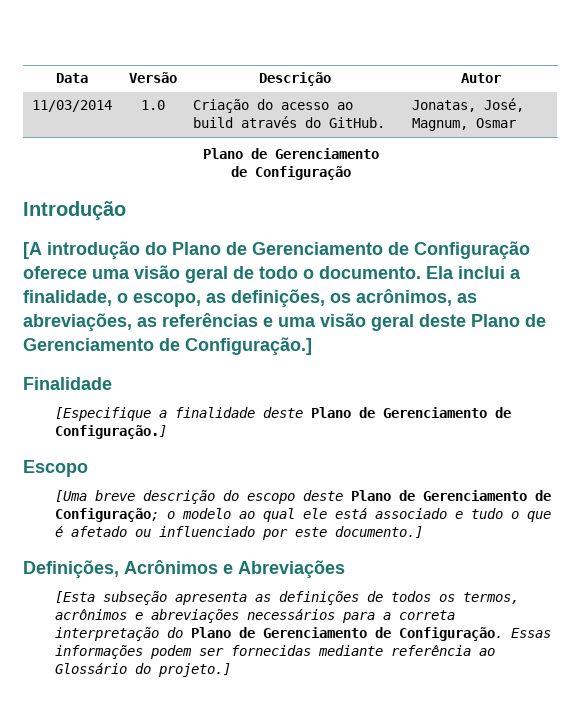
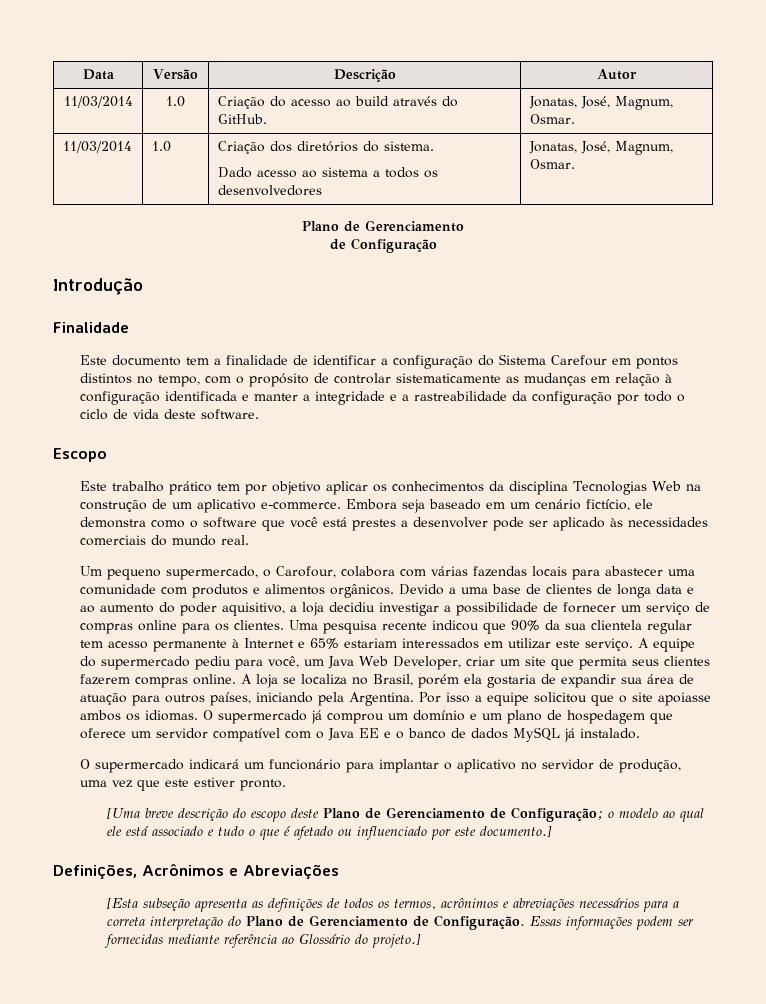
[476,118,517,128] Osmar -> [529,114,575,124] [62,141,132,153] [151,141,171,152] [217,141,434,154] [217,167,438,178] [217,185,322,196] [528,141,673,155] [529,159,575,169] Osmar. // 11/03/2014 | 1.0 | Criação dos diretórios do sistema. // Dado acesso ao sistema a todos os desenvolvedores | Jonatas, José, Magnum, Osmar.
[23,241,530,260] [23,265,521,283] [23,289,477,308] [23,313,546,332] [23,337,312,356] [23,377,112,390] [54,407,511,421] [54,425,167,439] [23,460,88,477] [A introdução do Plano de Gerenciamento de Configuração oferece uma visão geral de todo o documento. Ela inclui a finalidade, o escopo, as definições, os acrônimos, as abreviações, as referências e uma visão geral deste Plano de Gerenciamento de Configuração.] // Finalidade // [Especifique a finalidade deste Plano de Gerenciamento de Configuração.] // Escopo -> [53,322,129,333] [80,354,679,369] [80,373,673,387] [80,391,686,405] [80,409,260,420] [53,448,107,462] [80,481,702,495] [80,499,654,513] [80,517,709,531] [80,535,250,546] [80,566,696,580] [80,584,695,598] [80,602,711,616] [80,620,693,634] [80,638,696,652] [80,656,711,670] [80,674,695,688] [80,692,712,706] [80,710,674,724] [80,727,641,742] [80,759,682,773] [80,777,287,791] Finalidade // Este documento tem a finalidade de identificar a configuração do Sistema Carefour em pontos distintos no tempo, com o propósito de controlar sistematicamente as mudanças em relação à configuração identificada e manter a integridade e a rastreabilidade da configuração por todo o ciclo de vida deste software. // Escopo // Este trabalho prático tem por objetivo aplicar os conhecimentos da disciplina Tecnologias Web na construção de um aplicativo e-commerce. Embora seja baseado em um cenário fictício, ele demonstra como o software que você está prestes a desenvolver pode ser aplicado às necessidades comerciais do mundo real. // Um pequeno supermercado, o Carofour, colabora com várias fazendas locais para abastecer uma comunidade com produtos e alimentos orgânicos. Devido a uma base de clientes de longa data e ao aumento do poder aquisitivo, a loja decidiu investigar a possibilidade de fornecer um serviço de compras online para os clientes. Uma pesquisa recente indicou que 90% da sua clientela regular tem acesso permanente à Internet e 65% estariam interessados em utilizar este serviço. A equipe do supermercado pediu para você, um Java Web Developer, criar um site que permita seus clientes fazerem compras online. A loja se localiza no Brasil, porém ela gostaria de expandir sua área de atuação para outros países, iniciando pela Argentina. Por isso a equipe solicitou que o site apoiasse ambos os idiomas. O supermercado já comprou um domínio e um plano de hospedagem que oferece um servidor compatível com o Java EE e o banco de dados MySQL já instalado. // O supermercado indicará um funcionário para implantar o aplicativo no servidor de produção, uma vez que este estiver pronto.

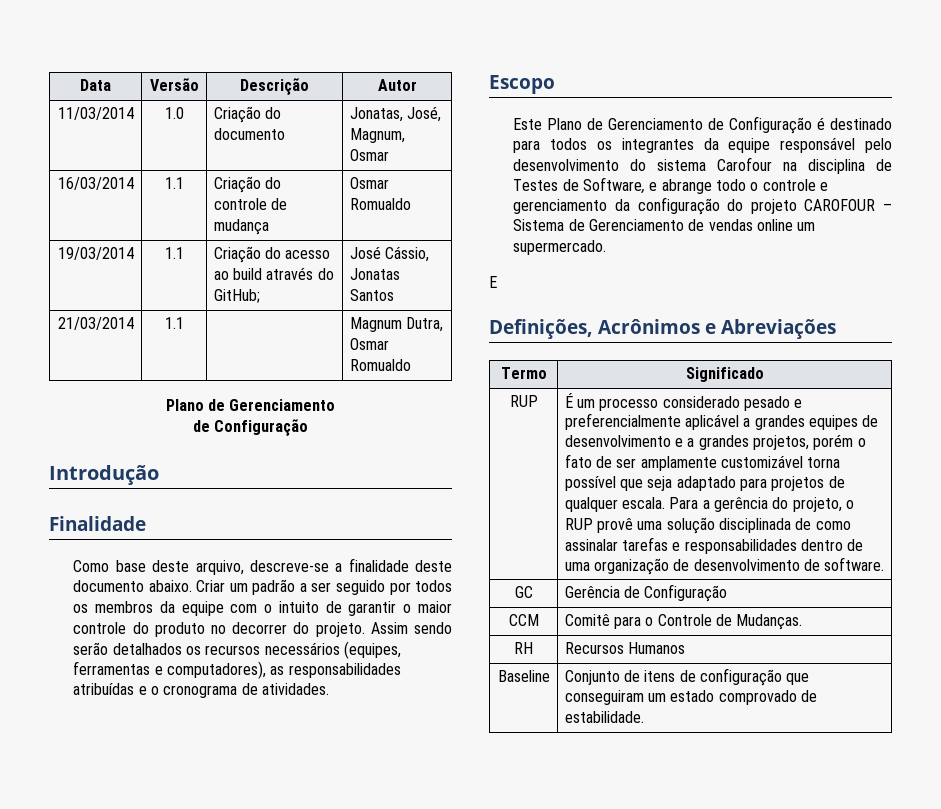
(185, 101) none -> [213,106,281,123] [213,128,285,140] [349,106,441,122] [349,128,405,143] [349,149,389,161] [57,177,134,190] [164,177,184,189] [213,176,281,193] [213,198,287,210] [213,219,269,235] [349,177,389,189] [349,198,411,210] [57,247,134,260] [164,247,184,259] | Criação do documento | Jonatas, José, Magnum, Osmar // 16/03/2014 | 1.1 | Criação do controle de mudança | Osmar Romualdo // 19/03/2014 | 1.1
[217,114,267,124] [528,96,673,110] [529,114,575,124] [62,141,132,153] [151,141,171,152] [217,141,434,154] [217,167,438,178] [217,185,322,196] [528,141,673,155] [529,159,575,169] GitHub. | Jonatas, José, Magnum, Osmar. // 11/03/2014 | 1.0 | Criação dos diretórios do sistema. // Dado acesso ao sistema a todos os desenvolvedores | Jonatas, José, Magnum, Osmar. -> [213,289,260,303] [349,246,429,262] [349,268,400,280] [349,289,394,301] [57,317,134,330] [164,317,184,329] [349,317,443,332] [349,338,389,350] [349,359,411,371] GitHub; | José Cássio, Jonatas Santos // 21/03/2014 | 1.1 | | Magnum Dutra, Osmar Romualdo
[80,354,679,369] [80,373,673,387] [80,391,686,405] [80,409,260,420] [53,448,107,462] [80,481,702,495] [80,499,654,513] [80,517,709,531] [80,535,250,546] [80,566,696,580] [80,584,695,598] [80,602,711,616] [80,620,693,634] [80,638,696,652] [80,656,711,670] [80,674,695,688] [80,692,712,706] [80,710,674,724] [80,727,641,742] [80,759,682,773] [80,777,287,791] [107,807,705,822] [107,826,553,840] [53,864,339,879] [107,898,680,912] [107,915,695,930] [104,934,422,948] Este documento tem a finalidade de identificar a configuração do Sistema Carefour em pontos distintos no tempo, com o propósito de controlar sistematicamente as mudanças em relação à configuração identificada e manter a integridade e a rastreabilidade da configuração por todo o ciclo de vida deste software. // Escopo // Este trabalho prático tem por objetivo aplicar os conhecimentos da disciplina Tecnologias Web na construção de um aplicativo e-commerce. Embora seja baseado em um cenário fictício, ele demonstra como o software que você está prestes a desenvolver pode ser aplicado às necessidades comerciais do mundo real. // Um pequeno supermercado, o Carofour, colabora com várias fazendas locais para abastecer uma comunidade com produtos e alimentos orgânicos. Devido a uma base de clientes de longa data e ao aumento do poder aquisitivo, a loja decidiu investigar a possibilidade de fornecer um serviço de compras online para os clientes. Uma pesquisa recente indicou que 90% da sua clientela regular tem acesso permanente à Internet e 65% estariam interessados em utilizar este serviço. A equipe do supermercado pediu para você, um Java Web Developer, criar um site que permita seus clientes fazerem compras online. A loja se localiza no Brasil, porém ela gostaria de expandir sua área de atuação para outros países, iniciando pela Argentina. Por isso a equipe solicitou que o site apoiasse ambos os idiomas. O supermercado já comprou um domínio e um plano de hospedagem que oferece um servidor compatível com o Java EE e o banco de dados MySQL já instalado. // O supermercado indicará um funcionário para implantar o aplicativo no servidor de produção, uma vez que este estiver pronto. // [Uma breve descrição do escopo deste Plano de Gerenciamento de Configuração; o modelo ao qual ele está associado e tudo o que é afetado ou influenciado por este documento.] // Definições, Acrônimos e Abreviações // [Esta subseção apresenta as definições de todos os termos, acrônimos e abreviações necessários para a correta interpretação do Plano de Gerenciamento de Configuração. Essas informações podem ser fornecidas mediante referência ao Glossário do projeto.] -> [73,558,452,575] [73,579,452,595] [73,601,453,616] [73,622,452,637] [73,641,402,659] [73,661,401,679] [73,683,330,698] [489,75,555,94] [513,116,892,134] [513,137,892,153] [513,157,892,174] [513,177,829,194] [513,197,893,215] [513,219,816,231] [513,240,607,255] [489,276,497,288] [489,319,836,339] [500,367,547,379] [685,367,764,382] [509,395,538,407] [564,393,803,411] [564,413,879,430] [564,434,866,450] [564,454,841,471] [564,476,845,491] [564,497,854,512] [564,517,851,534] [564,537,864,554] [564,557,885,575] [514,586,533,598] [564,584,728,602] [508,614,539,626] [564,614,803,630] [514,642,533,654] [564,642,685,654] [497,670,550,682] [564,668,810,686] [564,690,817,705] [564,711,644,723] Como base deste arquivo, descreve-se a finalidade deste documento abaixo. Criar um padrão a ser seguido por todos os membros da equipe com o intuito de garantir o maior controle do produto no decorrer do projeto. Assim sendo serão detalhados os recursos necessários (equipes, ferramentas e computadores), as responsabilidades atribuídas e o cronograma de atividades. // Escopo // Este Plano de Gerenciamento de Configuração é destinado para todos os integrantes da equipe responsável pelo desenvolvimento do sistema Carofour na disciplina de Testes de Software, e abrange todo o controle e gerenciamento da configuração do projeto CAROFOUR – Sistema de Gerenciamento de vendas online um supermercado. // E // Definições, Acrônimos e Abreviações // Termo | Significado // RUP | É um processo considerado pesado e preferencialmente aplicável a grandes equipes de desenvolvimento e a grandes projetos, porém o fato de ser amplamente customizável torna possível que seja adaptado para projetos de qualquer escala. Para a gerência do projeto, o RUP provê uma solução disciplinada de como assinalar tarefas e responsabilidades dentro de uma organização de desenvolvimento de software. // GC | Gerência de Configuração // CCM | Comitê para o Controle de Mudanças. // RH | Recursos Humanos // Baseline | Conjunto de itens de configuração que conseguiram um estado comprovado de estabilidade.

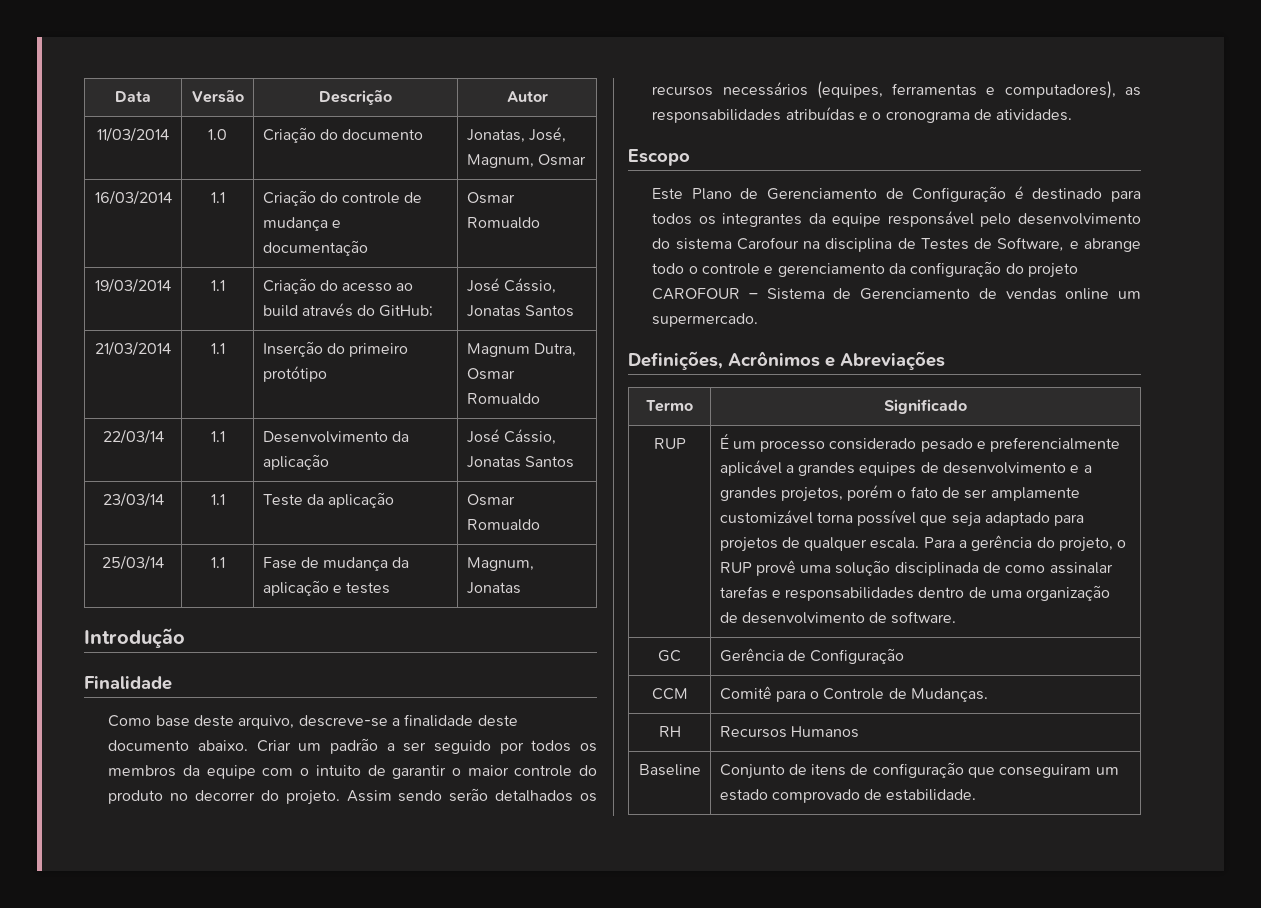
(269, 227) none -> [331,220,341,228] [262,240,368,256] e documentação
(184, 323) none -> [262,341,409,357] [262,366,327,382] Inserção do primeiro protótipo
[165,399,336,411] [192,419,309,436] // Plano de Gerenciamento // de Configuração -> [102,429,164,444] [210,431,225,442] [262,431,409,443] [262,454,329,470] [466,429,556,445] [466,456,574,468] [102,492,164,507] [210,494,225,505] [262,492,395,508] [466,494,515,506] [466,519,540,531] [102,555,164,570] [210,557,225,568] [262,557,410,571] [262,580,391,596] [466,557,534,571] [466,582,521,594] // 22/03/14 | 1.1 | Desenvolvimento da aplicação | José Cássio, Jonatas Santos // 23/03/14 | 1.1 | Teste da aplicação | Osmar Romualdo // 25/03/14 | 1.1 | Fase de mudança da aplicação e testes | Magnum, Jonatas
[489,276,497,288] // E -> (759, 320) none

